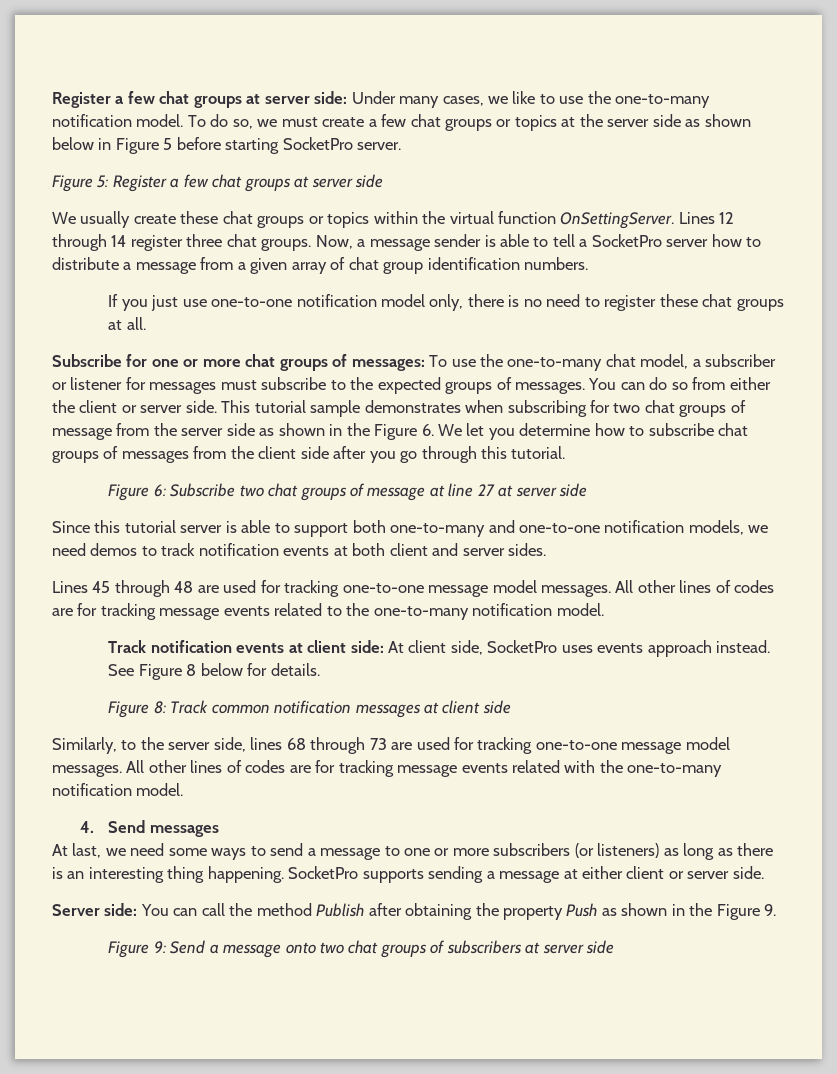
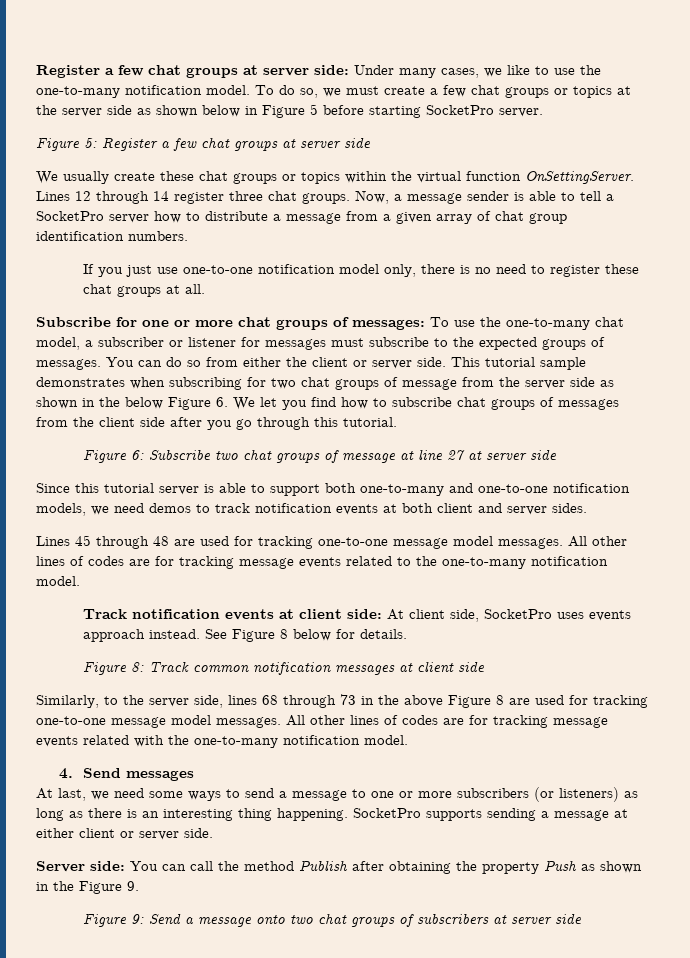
(370, 429) none -> [125,397,163,409] below
[519,423,591,436] determine -> [311,397,336,407] find
(387, 744) none -> [361,695,504,708] in the above Figure 8

